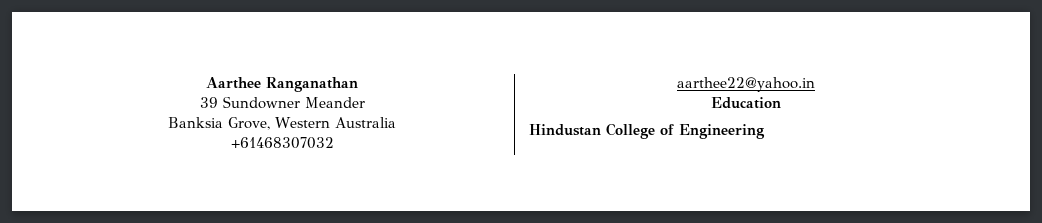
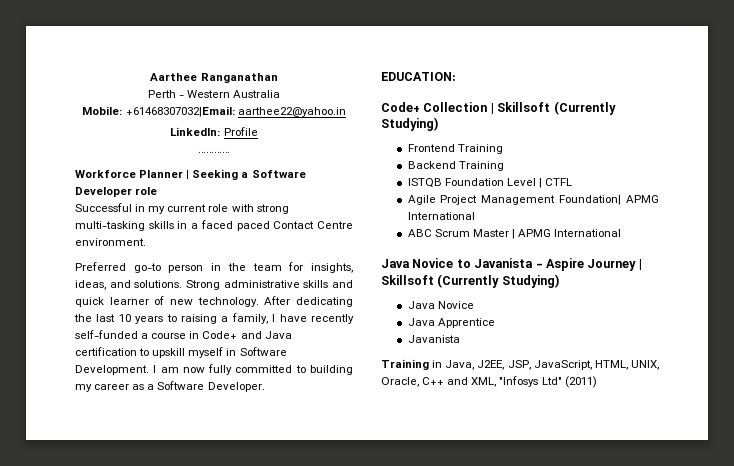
[199,96,365,109] [168,117,271,130] 39 Sundowner Meander // Banksia Grove, -> [147,90,184,98] Perth -
[230,137,334,149] +61468307032 // -> [82,106,235,117] Mobile: +61468307032|Email:
[711,97,781,109] [529,123,765,139] Education // Hindustan College of Engineering -> [170,127,258,136] [198,151,230,153] [75,169,306,180] [75,187,158,197] [75,203,289,214] [75,220,353,231] [75,238,146,246] [75,262,354,273] [75,280,353,290] [75,296,353,307] [74,313,354,324] [75,330,292,339] [75,347,287,358] [75,364,353,375] [75,381,265,392] [381,72,456,81] [381,101,616,115] [381,117,439,131] [407,144,503,154] [407,161,504,171] [407,178,572,188] [407,195,659,205] [407,212,475,220] [407,229,622,239] [381,258,642,271] [381,274,560,288] [407,301,474,309] [407,318,495,328] [407,335,460,343] [381,359,659,370] [381,376,597,388] LinkedIn: Profile // ………… // Workforce Planner | Seeking a Software Developer role // Successful in my current role with strong multi-tasking skills in a faced paced Contact Centre environment. // Preferred go-to person in the team for insights, ideas, and solutions. Strong administrative skills and quick learner of new technology. After dedicating the last 10 years to raising a family, I have recently self-funded a course in Code+ and Java certification to upskill myself in Software Development. I am now fully committed to building my career as a Software Developer. // EDUCATION: // Code+ Collection | Skillsoft (Currently Studying) // Frontend Training // Backend Training // ISTQB Foundation Level | CTFL // Agile Project Management Foundation| APMG International // ABC Scrum Master | APMG International // Java Novice to Javanista - Aspire Journey | Skillsoft (Currently Studying) // Java Novice // Java Apprentice // Javanista // Training in Java, J2EE, JSP, JavaScript, HTML, UNIX, Oracle, C++ and XML, "Infosys Ltd" (2011)

